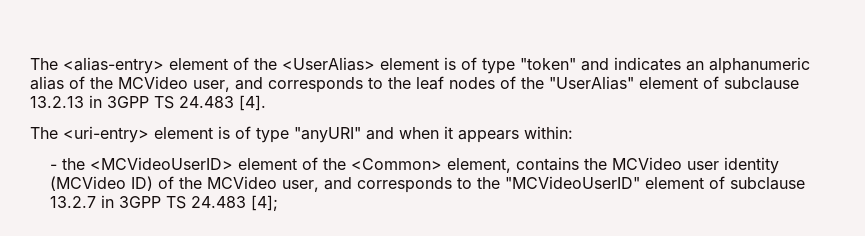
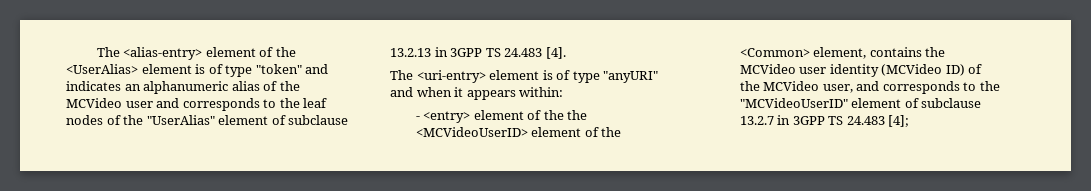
[193,80,230,92] user, -> [125,101,153,108] user
(57, 167) none -> [423,110,564,123] <entry> element of the

